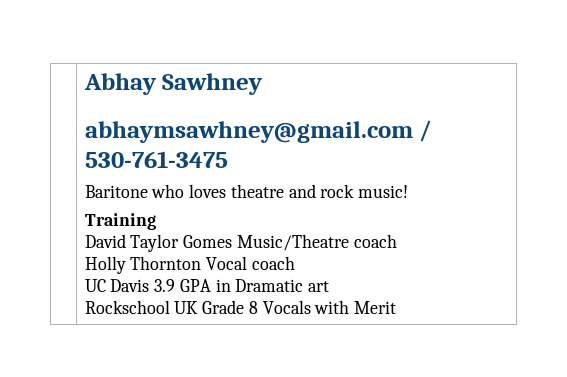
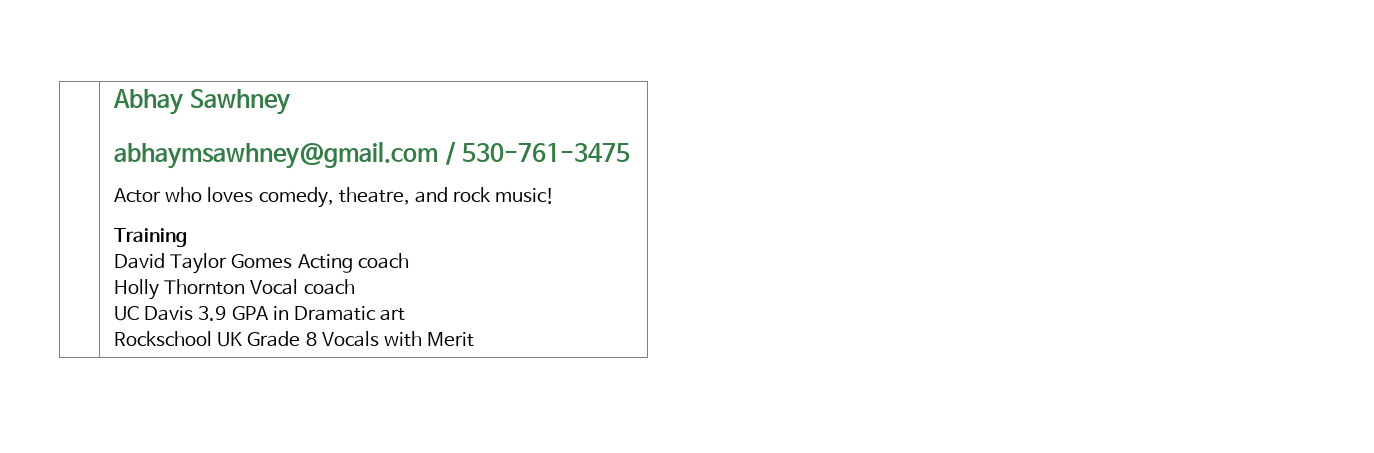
[84,185,148,198] Baritone -> [114,188,162,203] Actor
[230,184,284,198] theatre -> [258,187,410,208] comedy, theatre,
[236,234,349,251] Music/Theatre -> [297,254,353,273] Acting

